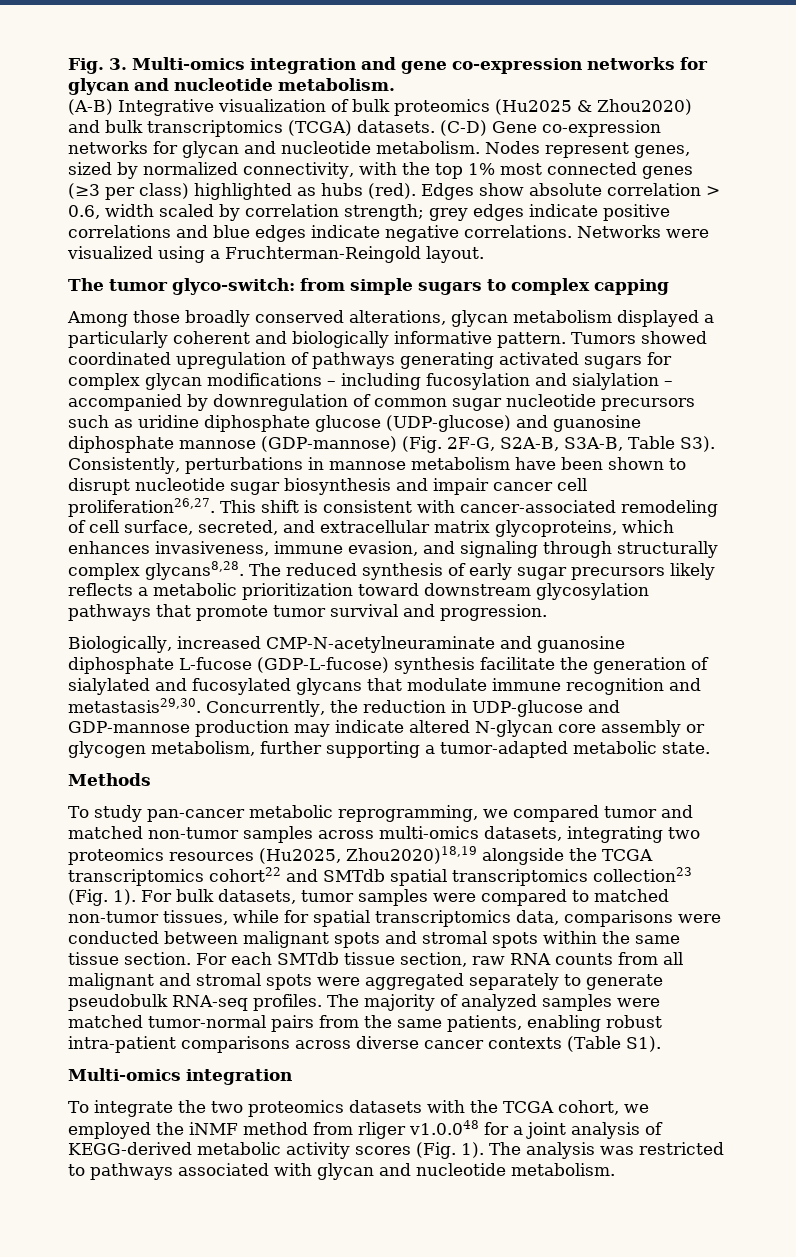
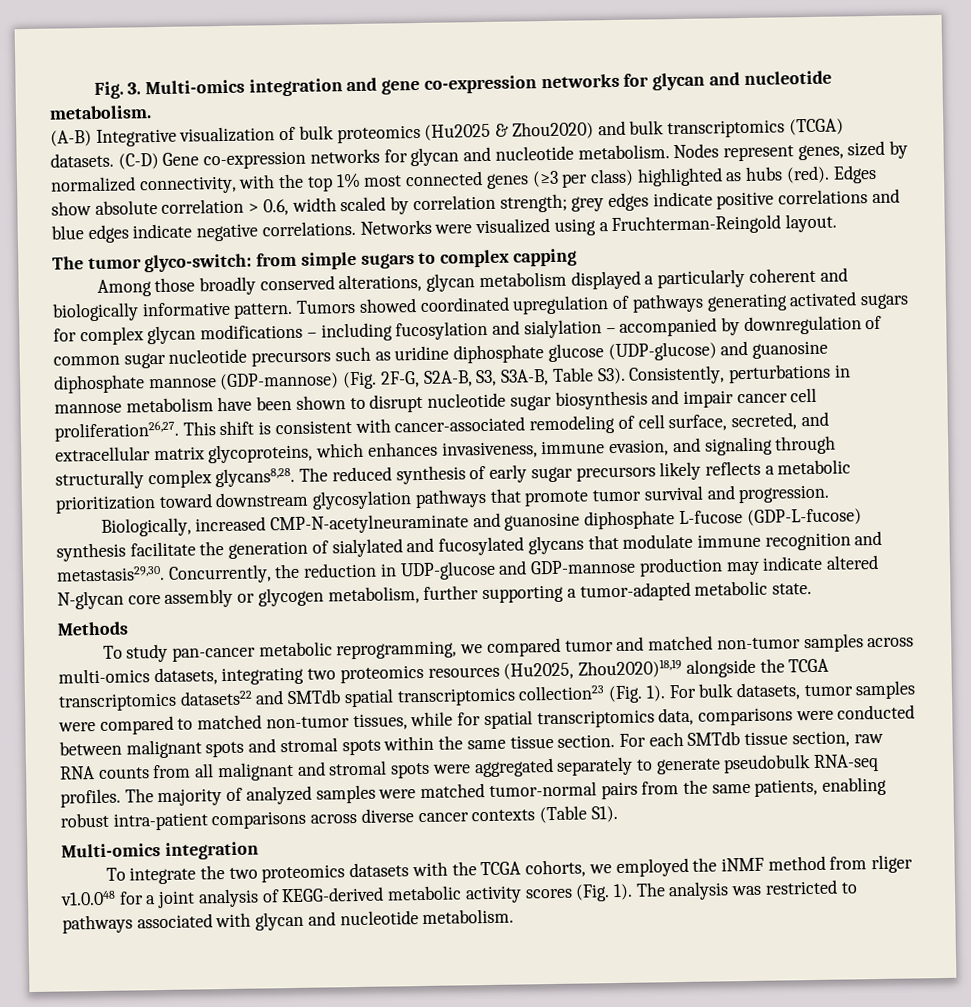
(559, 444) none -> [475,369,498,387] S3,
[209,867,281,882] cohort22 -> [179,690,253,706] datasets22
[557,1100,619,1115] cohort, -> [525,859,587,878] cohorts,

